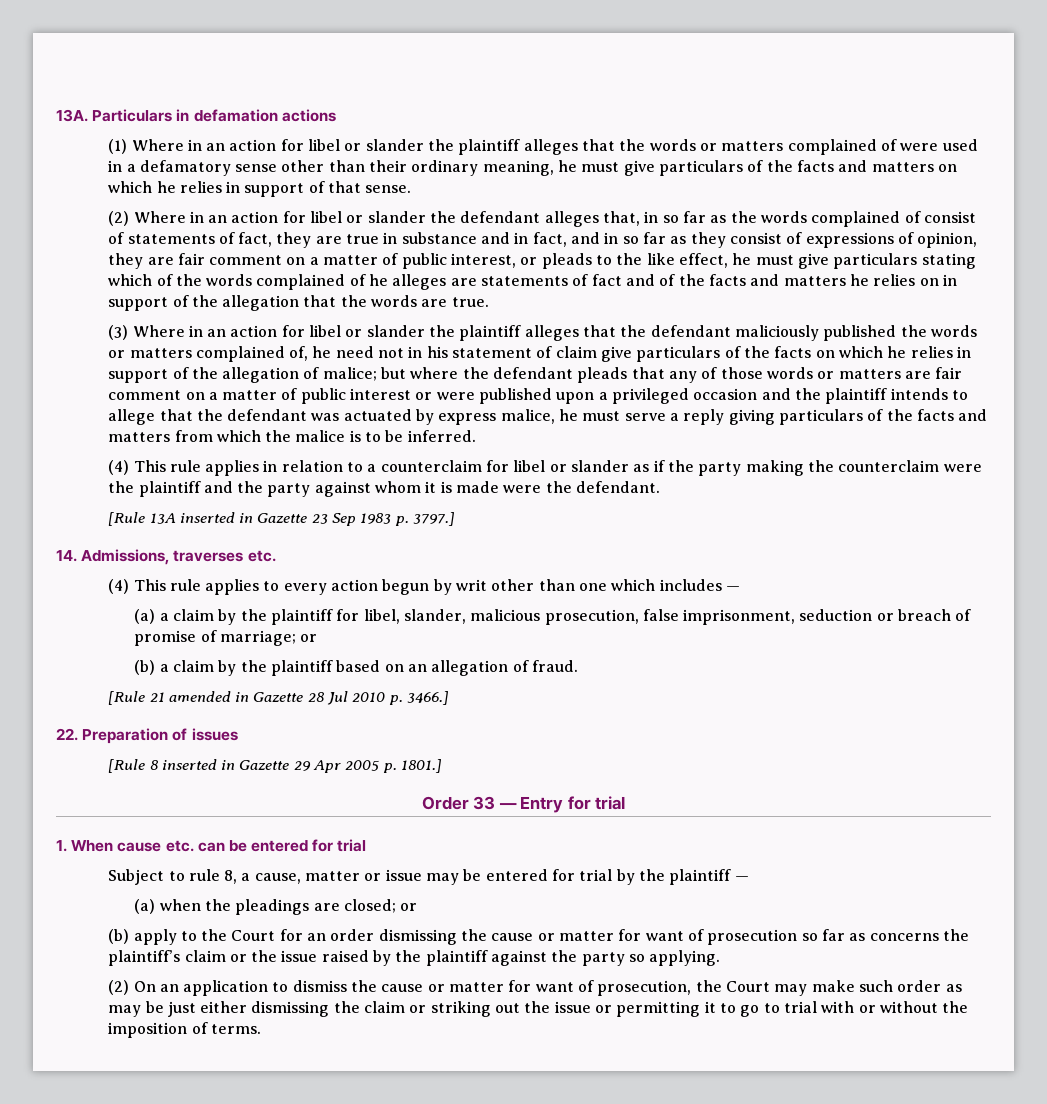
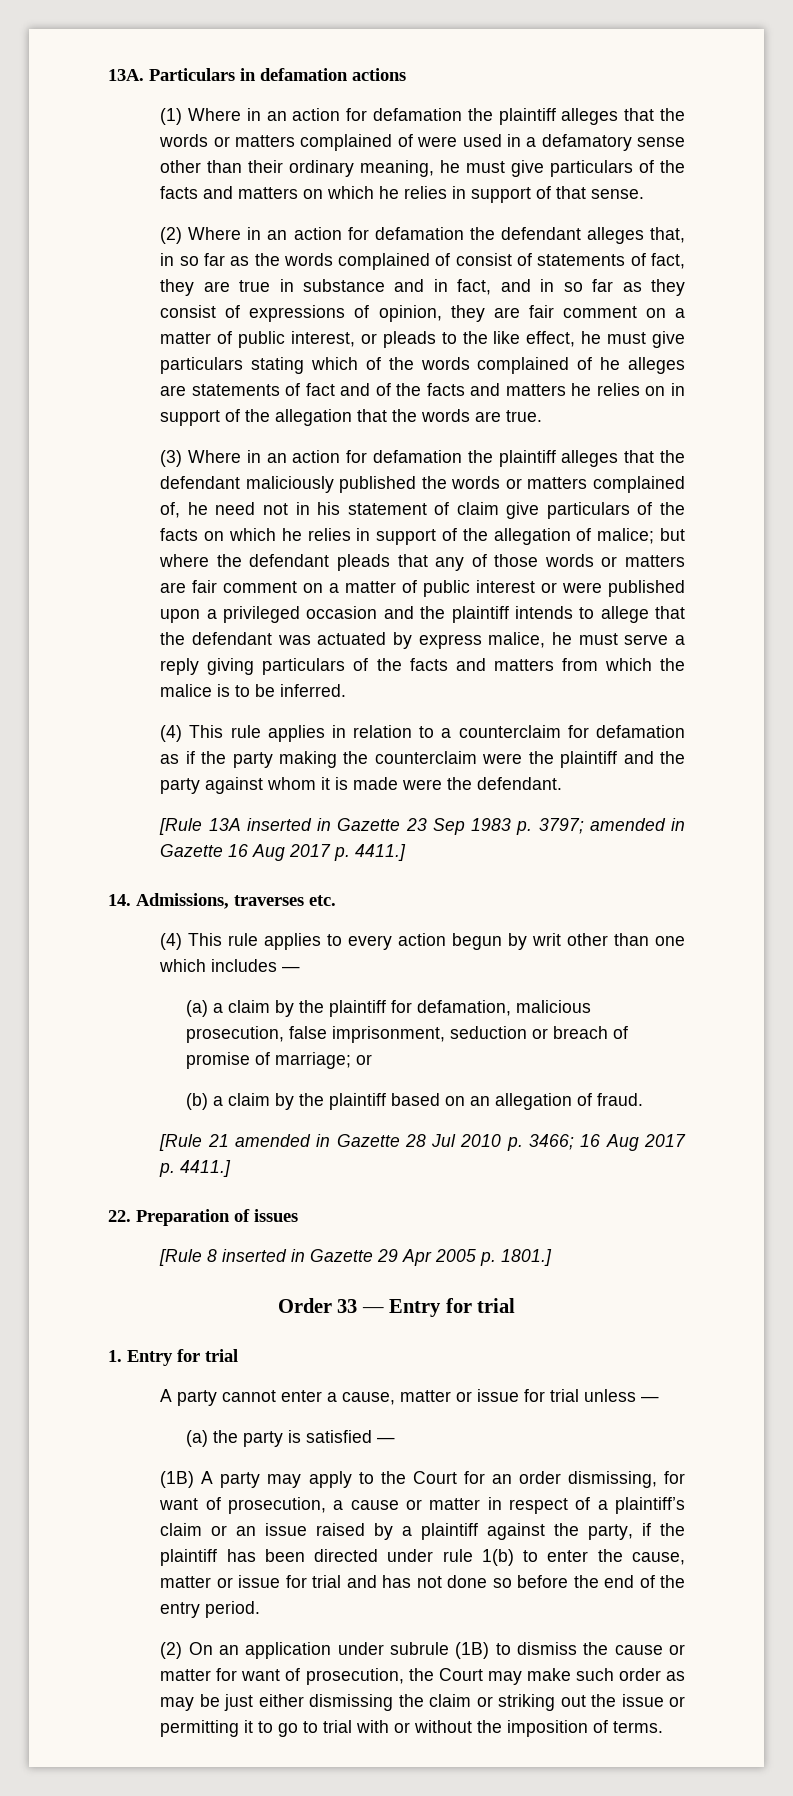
[308,139,424,151] libel or slander -> [373,108,463,121] defamation
[310,211,426,223] libel or slander -> [374,227,464,240] defamation
[309,325,425,337] libel or slander -> [373,450,463,463] defamation
[513,460,630,472] libel or slander -> [596,725,685,738] defamation
[413,512,456,526] 3797.] -> [538,818,685,834] [160,844,407,861] 3797; amended in Gazette 16 Aug 2017 p. 4411.]
[363,609,466,624] libel, slander, -> [417,1000,512,1016] defamation,
[407,691,450,705] 3466.] -> [529,1134,686,1151] [159,1160,232,1177] 3466; 16 Aug 2017 p. 4411.]
[71,839,367,852] [108,869,238,885] When cause etc. can be entered for trial // Subject to rule 8, -> [127,1349,238,1366] [160,1389,323,1406] Entry for trial // A party cannot enter
[426,869,749,885] [134,899,418,915] [108,929,130,944] may be entered for trial by the plaintiff — // (a) when the pleadings are closed; or // (b) -> [524,1389,660,1402] [186,1430,396,1447] [160,1471,302,1488] for trial unless — // (a) the party is satisfied — // (1B) A party may
[378,929,969,945] dismissing the cause or matter for want of prosecution so far as concerns the -> [567,1471,685,1488] [159,1497,608,1514] dismissing, for want of prosecution, a cause or matter in respect of a
[251,950,278,962] the -> [236,1526,257,1536] an
[395,950,422,962] the -> [402,1526,413,1536] a
[581,950,721,966] party so applying. -> [588,1523,686,1540] [160,1549,685,1566] [160,1575,685,1588] [160,1601,261,1618] party, if the plaintiff has been directed under rule 1(b) to enter the cause, matter or issue for trial and has not done so before the end of the entry period.
(269, 988) none -> [337,1642,490,1659] under subrule (1B)

